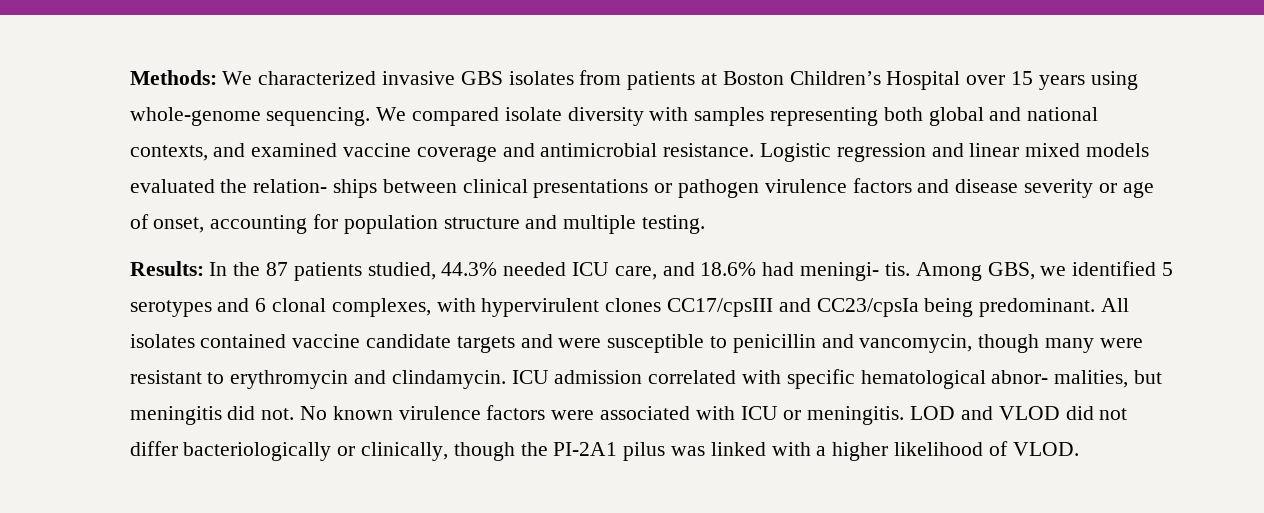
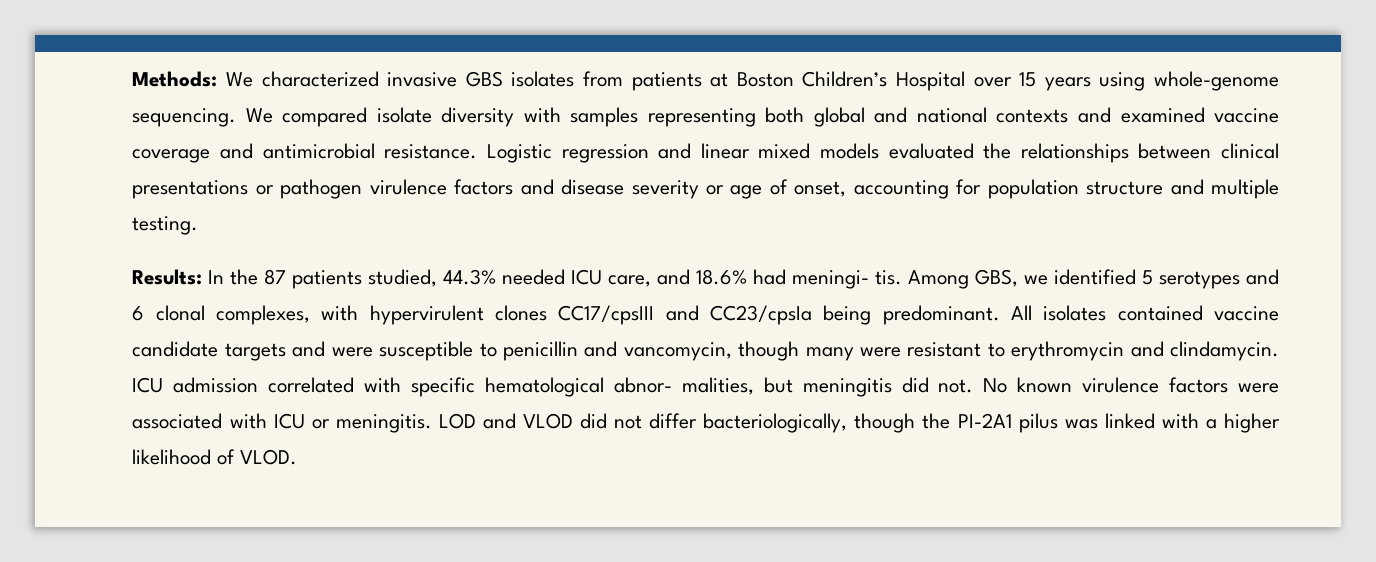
[129,145,208,161] contexts, -> [996,109,1069,123] contexts
[253,179,378,198] relation- ships -> [1020,143,1129,163] relationships
[183,442,449,461] bacteriologically or clinically, -> [703,413,848,433] bacteriologically,

